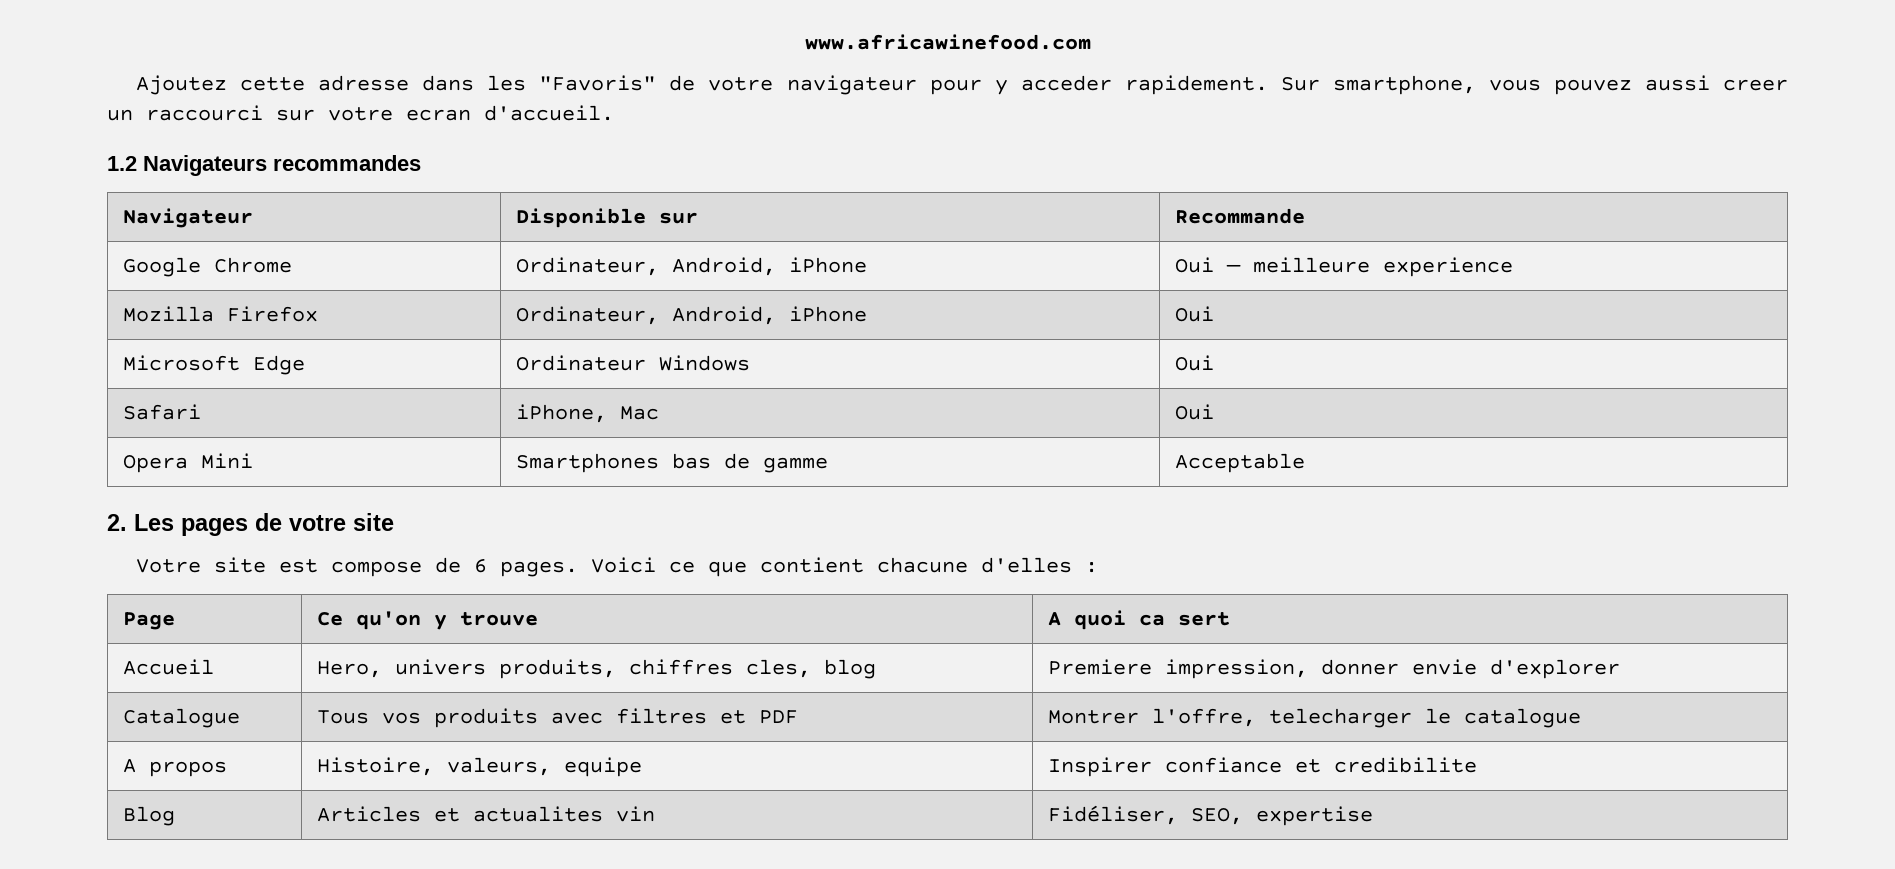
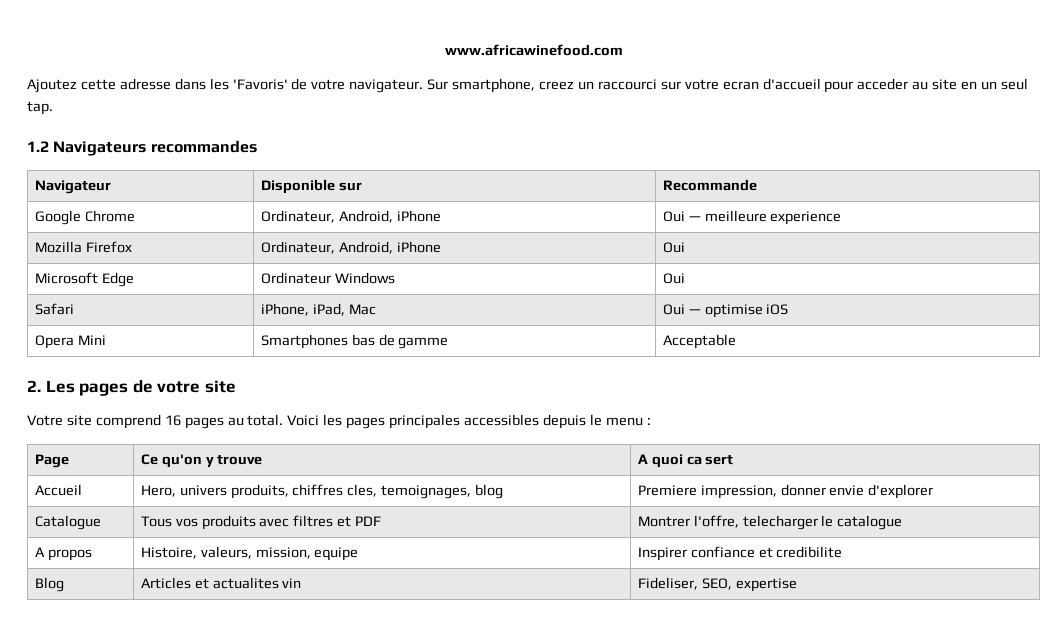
[539,75,1789,95] "Favoris" de votre navigateur pour y acceder rapidement. Sur smartphone, vous pouvez aussi creer -> [232,78,575,93] 'Favoris' de votre navigateur. Sur smartphone, creez
[484,105,614,121] d'accueil. -> [762,78,1028,93] [27,101,53,115] d'accueil pour acceder au site en un seul tap.
(608, 413) none -> [312,303,345,316] iPad,
(1215, 412) none -> [688,304,789,318] — optimise iOS
[279,557,1073,577] est compose de 6 pages. Voici ce que contient chacune d'elles -> [95,414,643,429] comprend 16 pages au total. Voici les pages principales accessibles depuis le menu
(812, 668) none -> [381,485,472,499] temoignages,
(552, 766) none -> [255,547,311,559] mission,
[1048,805,1179,825] Fidéliser, -> [637,577,698,590] Fideliser,

